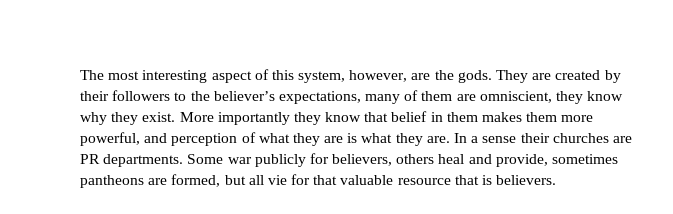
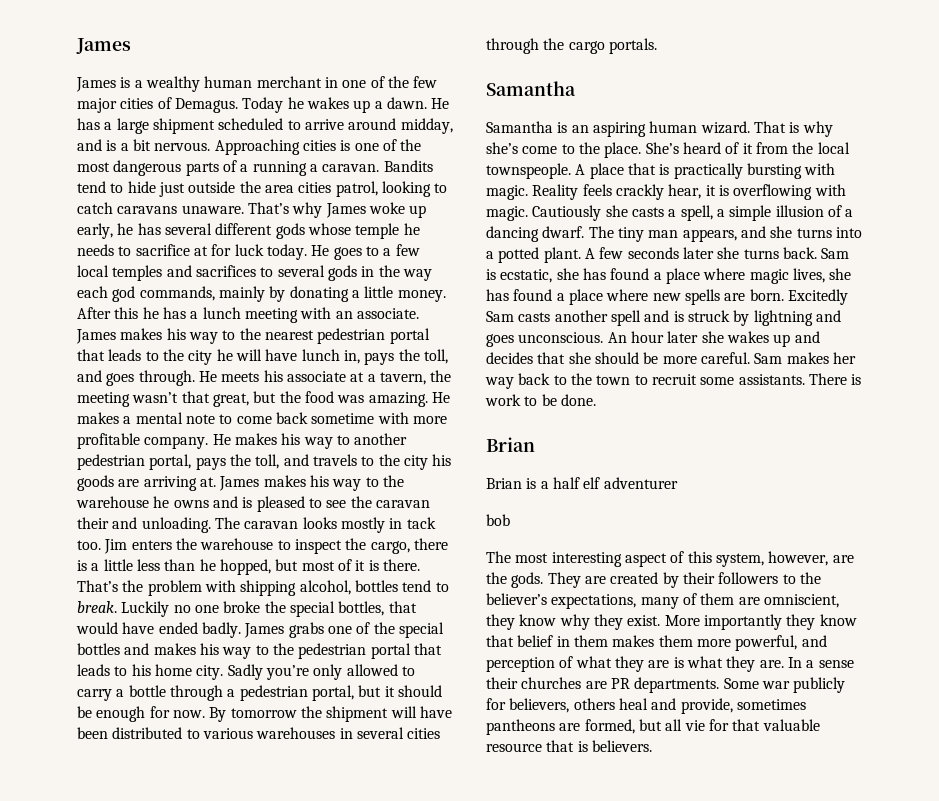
(80, 75) none -> [76,38,131,54] [76,76,438,92] [77,97,450,113] [77,118,453,134] [77,139,422,155] [77,160,433,176] [77,181,448,197] [77,202,427,218] [77,223,420,239] [77,244,420,260] [77,265,432,281] [77,286,446,302] [77,307,419,323] [76,328,430,344] [77,349,448,365] [77,370,452,386] [77,391,450,407] [77,412,447,424] [77,433,408,449] [77,454,452,470] [77,475,404,491] [76,496,430,512] [77,517,436,533] [77,538,448,554] [77,559,420,575] [77,580,449,596] [77,601,417,617] [76,622,444,638] [77,643,442,659] [77,664,415,680] [77,685,442,701] [77,706,452,722] [77,727,441,739] [486,38,657,54] [486,81,576,96] [486,121,833,137] [486,142,850,158] [486,163,836,179] [486,184,846,200] [486,205,854,221] [486,226,862,242] [486,247,850,263] [486,268,852,284] [486,289,848,305] [486,310,841,326] [486,331,820,347] [486,352,856,364] [485,373,862,389] [485,394,596,406] [486,437,535,452] [486,477,678,489] [486,514,510,526] James // James is a wealthy human merchant in one of the few major cities of Demagus. Today he wakes up a dawn. He has a large shipment scheduled to arrive around midday, and is a bit nervous. Approaching cities is one of the most dangerous parts of a running a caravan. Bandits tend to hide just outside the area cities patrol, looking to catch caravans unaware. That’s why James woke up early, he has several different gods whose temple he needs to sacrifice at for luck today. He goes to a few local temples and sacrifices to several gods in the way each god commands, mainly by donating a little money. After this he has a lunch meeting with an associate. James makes his way to the nearest pedestrian portal that leads to the city he will have lunch in, pays the toll, and goes through. He meets his associate at a tavern, the meeting wasn’t that great, but the food was amazing. He makes a mental note to come back sometime with more profitable company. He makes his way to another pedestrian portal, pays the toll, and travels to the city his goods are arriving at. James makes his way to the warehouse he owns and is pleased to see the caravan their and unloading. The caravan looks mostly in tack too. Jim enters the warehouse to inspect the cargo, there is a little less than he hopped, but most of it is there. That’s the problem with shipping alcohol, bottles tend to break. Luckily no one broke the special bottles, that would have ended badly. James grabs one of the special bottles and makes his way to the pedestrian portal that leads to his home city. Sadly you’re only allowed to carry a bottle through a pedestrian portal, but it should be enough for now. By tomorrow the shipment will have been distributed to various warehouses in several cities through the cargo portals. // Samantha // Samantha is an aspiring human wizard. That is why she’s come to the place. She’s heard of it from the local townspeople. A place that is practically bursting with magic. Reality feels crackly hear, it is overflowing with magic. Cautiously she casts a spell, a simple illusion of a dancing dwarf. The tiny man appears, and she turns into a potted plant. A few seconds later she turns back. Sam is ecstatic, she has found a place where magic lives, she has found a place where new spells are born. Excitedly Sam casts another spell and is struck by lightning and goes unconscious. An hour later she wakes up and decides that she should be more careful. Sam makes her way back to the town to recruit some assistants. There is work to be done. // Brian // Brian is a half elf adventurer // bob //

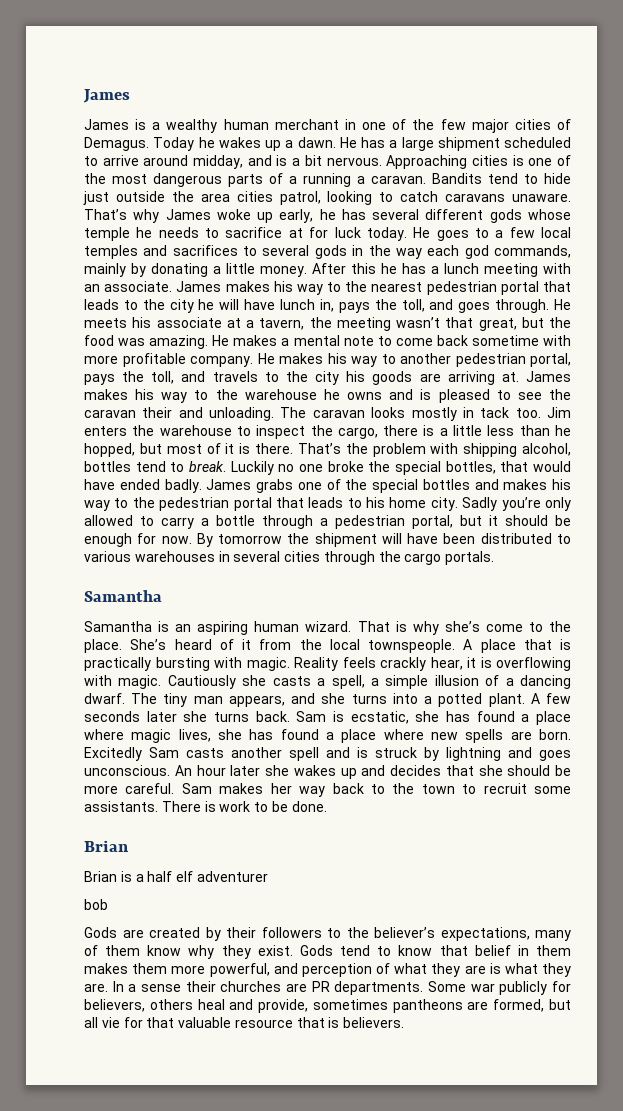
[486,551,854,567] [486,572,581,588] The most interesting aspect of this system, however, are the gods. They -> [84,927,117,938] Gods
[738,594,839,608] [486,614,515,630] are omniscient, they -> (141, 950) none
[664,614,816,630] More importantly they -> [299,945,392,956] Gods tend to

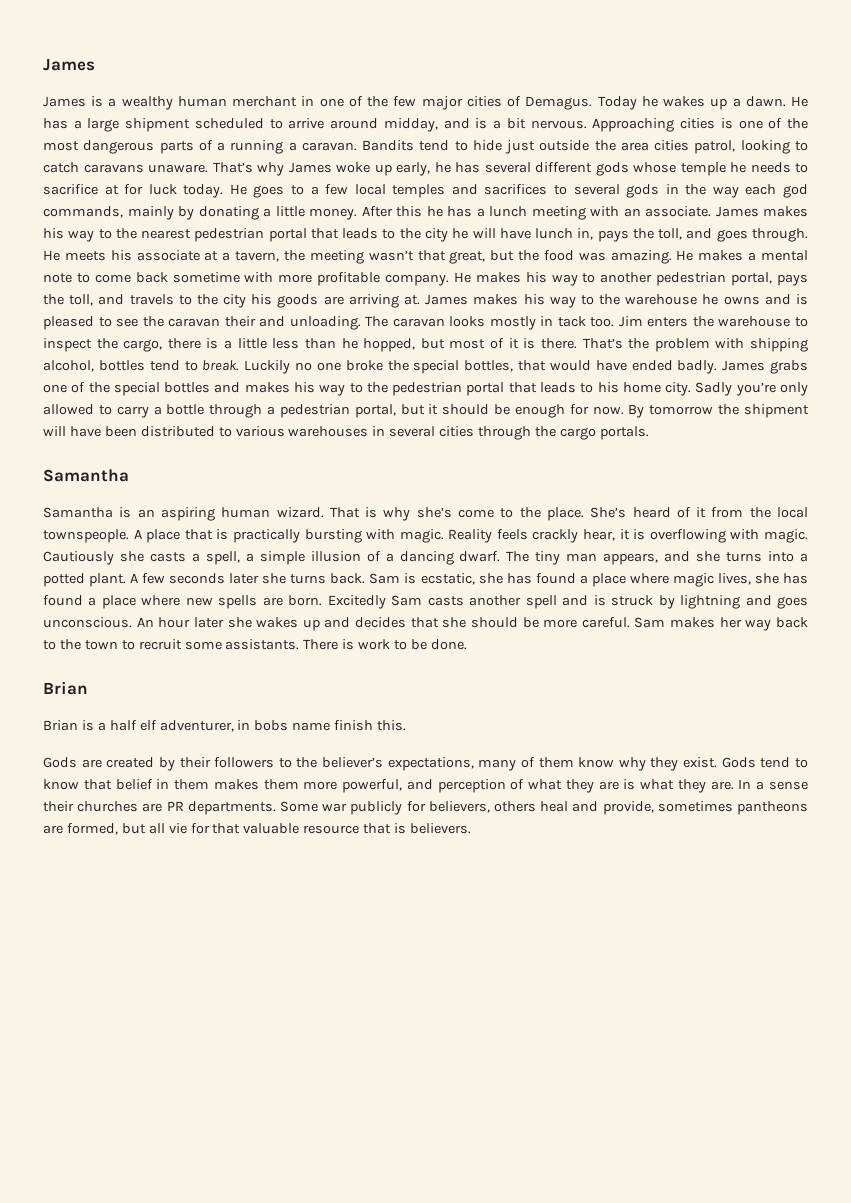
[196,871,268,882] [84,899,108,910] adventurer // bob -> [159,720,407,732] adventurer, in bobs name finish this.

